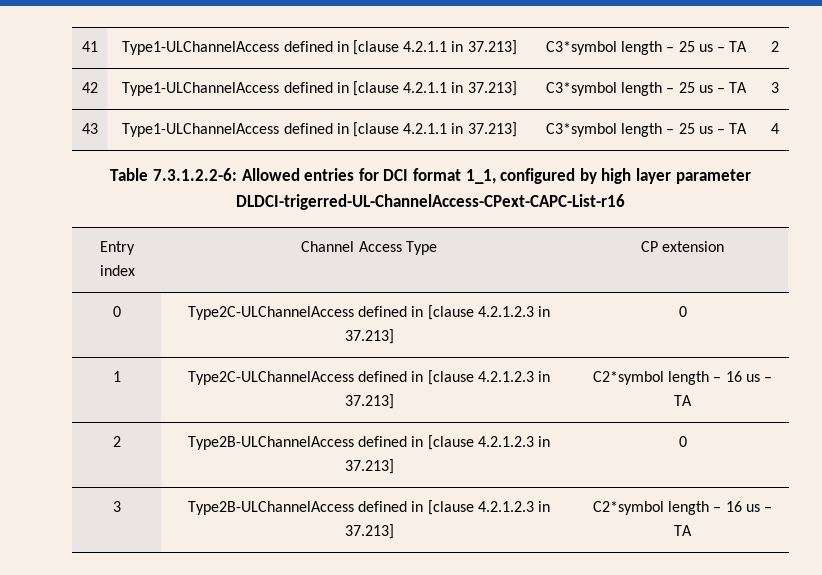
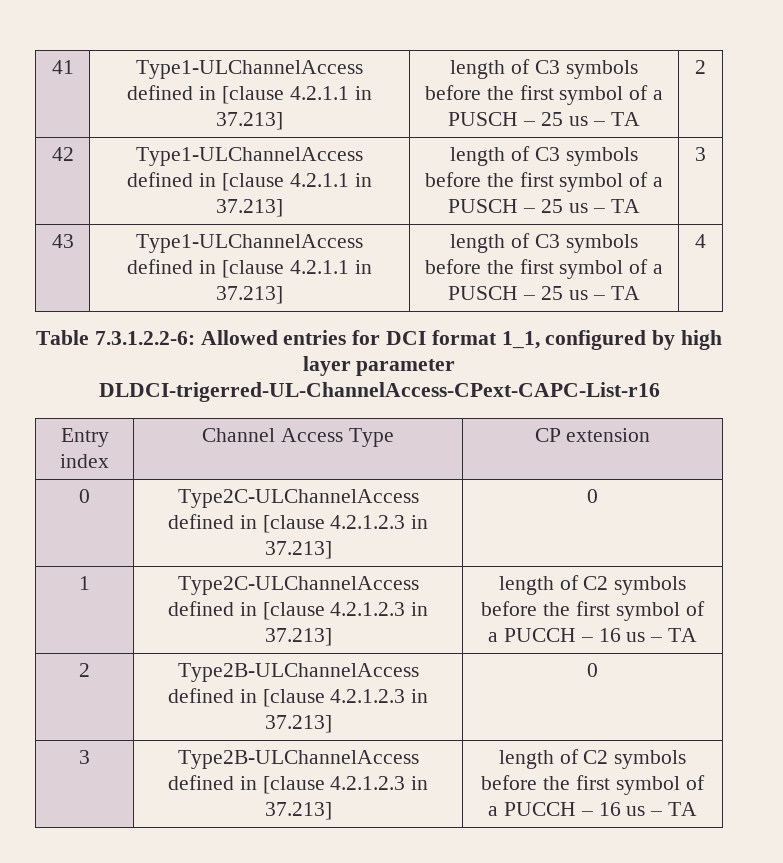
[545,41,663,55] C3*symbol length -> [450,59,638,79] [424,85,664,105] [448,112,519,126] length of C3 symbols before the first symbol of a PUSCH
[545,82,663,96] C3*symbol length -> [450,146,638,166] [424,172,664,192] [448,199,519,213] length of C3 symbols before the first symbol of a PUSCH
[545,123,663,137] C3*symbol length -> [450,233,638,253] [424,259,664,279] [448,286,519,300] length of C3 symbols before the first symbol of a PUSCH
[593,371,710,385] C2*symbol length -> [498,575,687,595] [481,601,705,621] [488,628,576,642] length of C2 symbols before the first symbol of a PUCCH
[593,501,710,515] C2*symbol length -> [498,749,687,769] [481,775,705,795] [488,802,576,816] length of C2 symbols before the first symbol of a PUCCH

